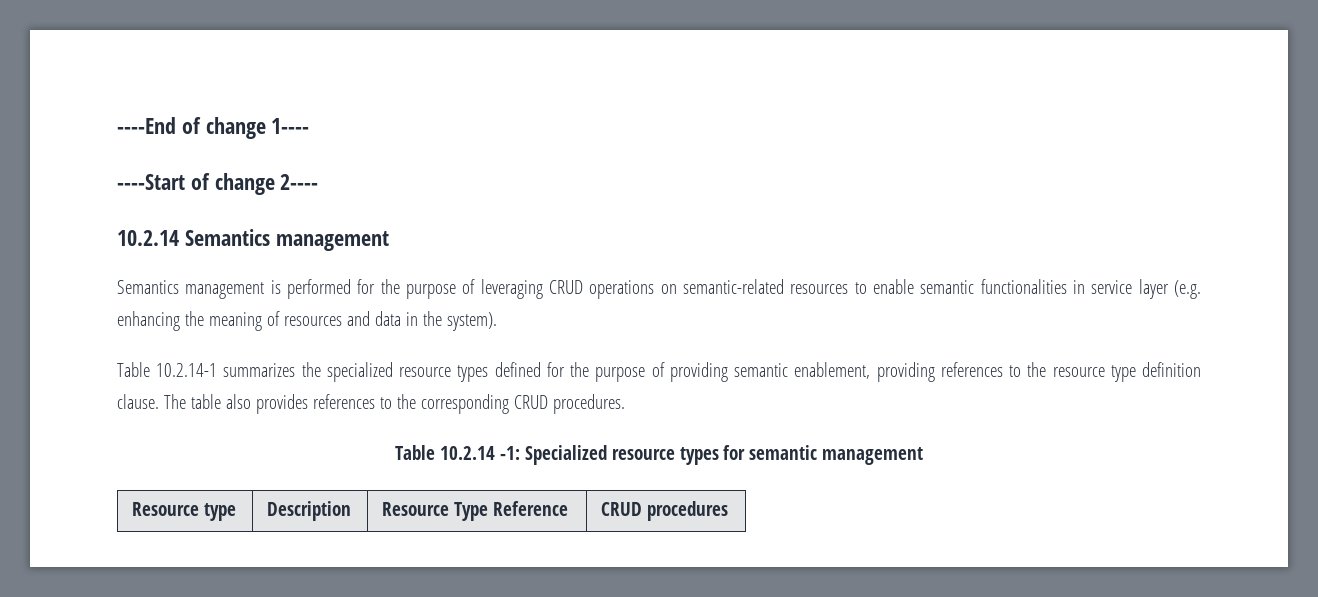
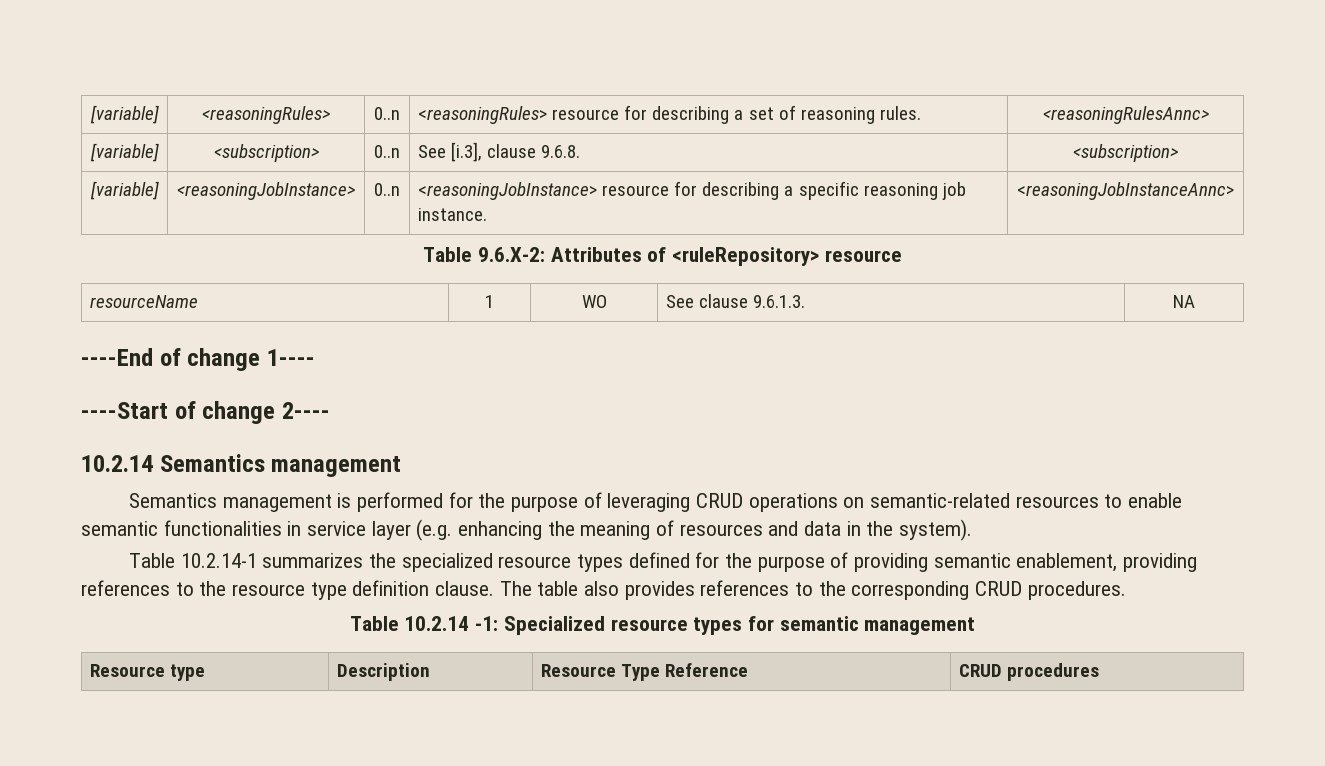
(117, 125) none -> [89,105,159,124] [202,106,330,124] [374,107,400,120] [417,105,921,124] [1042,106,1209,124] [89,143,159,162] [213,144,319,162] [374,145,400,158] [417,142,581,162] [1073,144,1178,162] [89,181,159,200] [177,182,355,200] [374,183,400,196] [417,181,966,200] [417,208,487,221] [1017,182,1234,200] [423,247,902,266] [89,295,198,308] [485,295,494,308] [581,295,607,308] [665,294,806,308] [1173,295,1195,308] [variable] | <reasoningRules> | 0..n | <reasoningRules> resource for describing a set of reasoning rules. | <reasoningRulesAnnc> // [variable] | <subscription> | 0..n | See [i.3], clause 9.6.8. | <subscription> // [variable] | <reasoningJobInstance> | 0..n | <reasoningJobInstance> resource for describing a specific reasoning job instance. | <reasoningJobInstanceAnnc> // Table 9.6.X-2: Attributes of <ruleRepository> resource // resourceName | 1 | WO | See clause 9.6.1.3. | NA //

